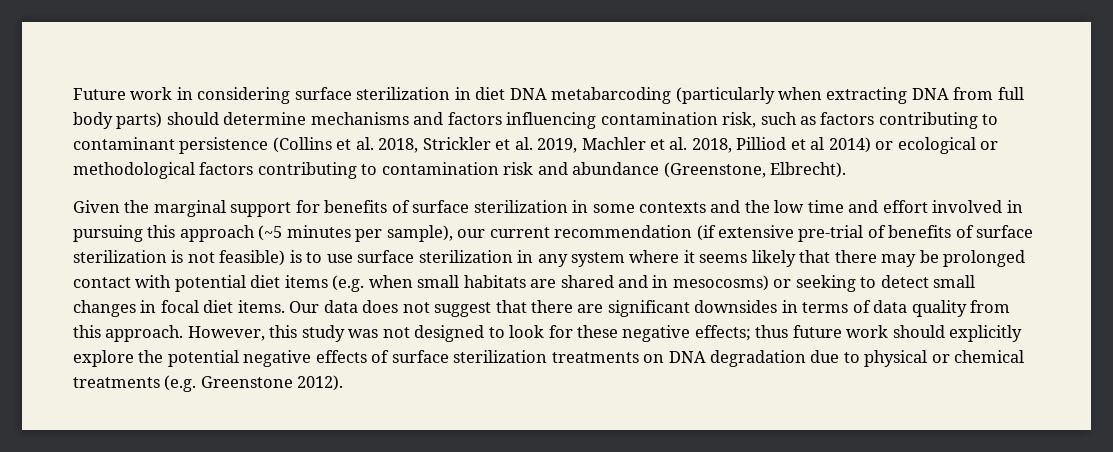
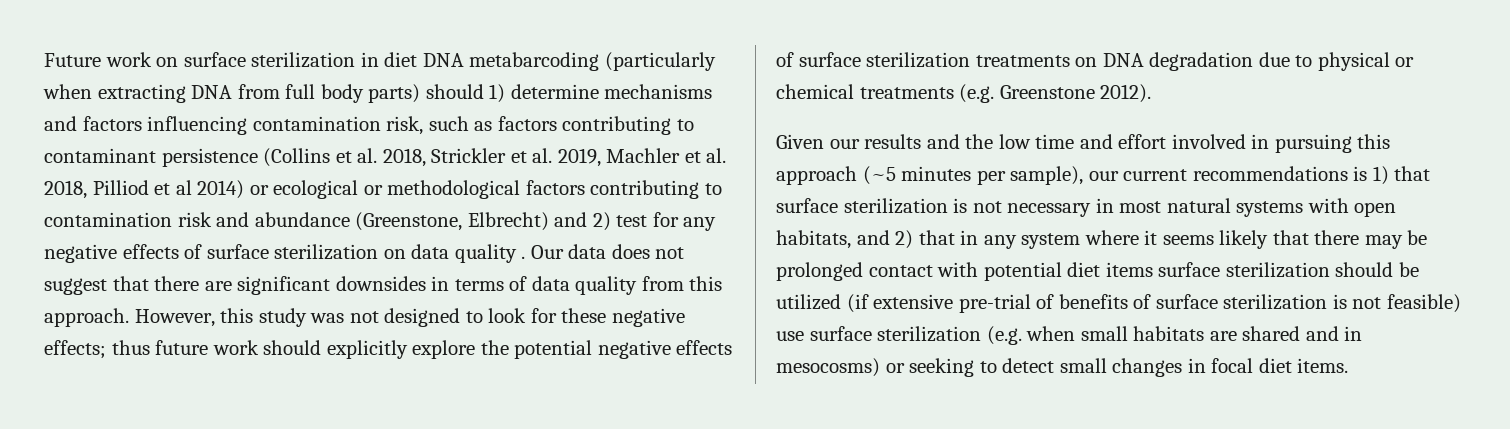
[176,87,291,104] in considering -> [156,57,179,67] on
(219, 118) none -> [489,84,506,103] 1)
[770,162,847,178] [73,200,1023,217] [73,225,1034,242] [73,250,1026,267] [73,275,976,292] [73,300,285,317] Elbrecht). // Given the marginal support for benefits of surface sterilization in some contexts and the low time and effort involved in pursuing this approach (~5 minutes per sample), our current recommendation (if extensive pre-trial of benefits of surface sterilization is not feasible) is to use surface sterilization in any system where it seems likely that there may be prolonged contact with potential diet items (e.g. when small habitats are shared and in mesocosms) or seeking to detect small changes in focal diet items. -> [467,212,717,231] [44,244,526,263] Elbrecht) and 2) test for any negative effects of surface sterilization on data quality .
(344, 383) none -> [776,134,1391,153] [776,166,1431,185] [776,198,1397,217] [776,230,1428,249] [776,262,1419,281] [776,294,1461,313] [776,326,1363,345] [776,358,1349,377] // Given our results and the low time and effort involved in pursuing this approach (~5 minutes per sample), our current recommendations is 1) that surface sterilization is not necessary in most natural systems with open habitats, and 2) that in any system where it seems likely that there may be prolonged contact with potential diet items surface sterilization should be utilized (if extensive pre-trial of benefits of surface sterilization is not feasible) use surface sterilization (e.g. when small habitats are shared and in mesocosms) or seeking to detect small changes in focal diet items.

